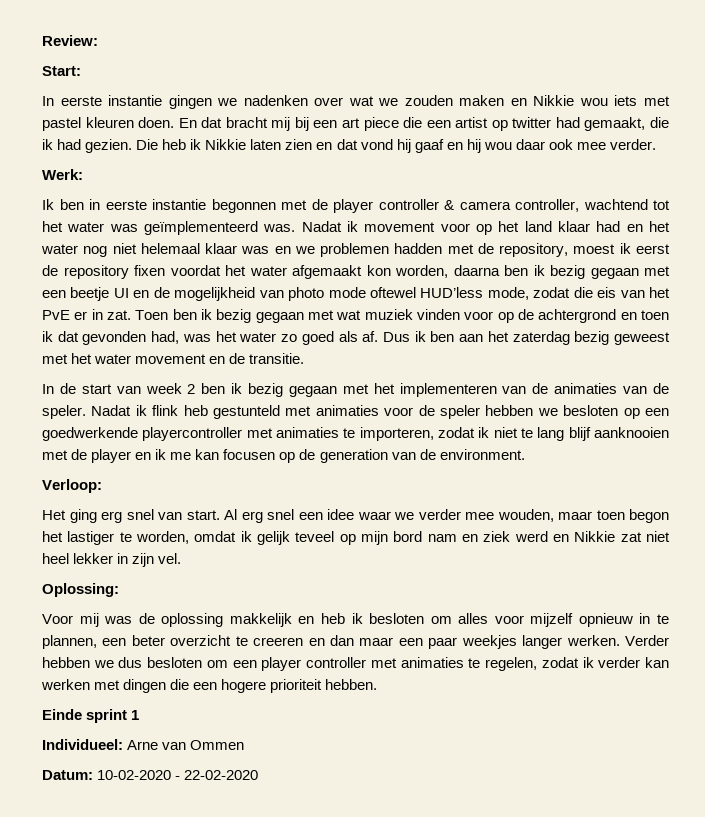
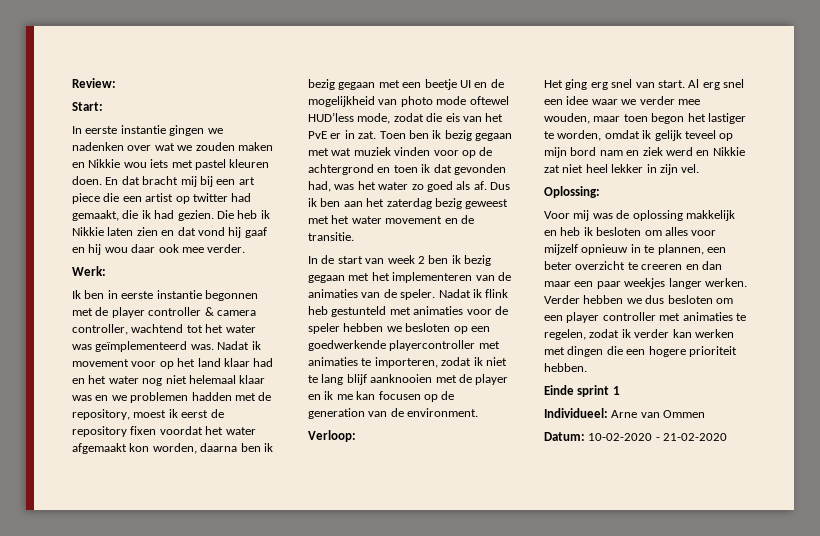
[184,770,259,780] 22-02-2020 -> [663,433,728,441] 21-02-2020

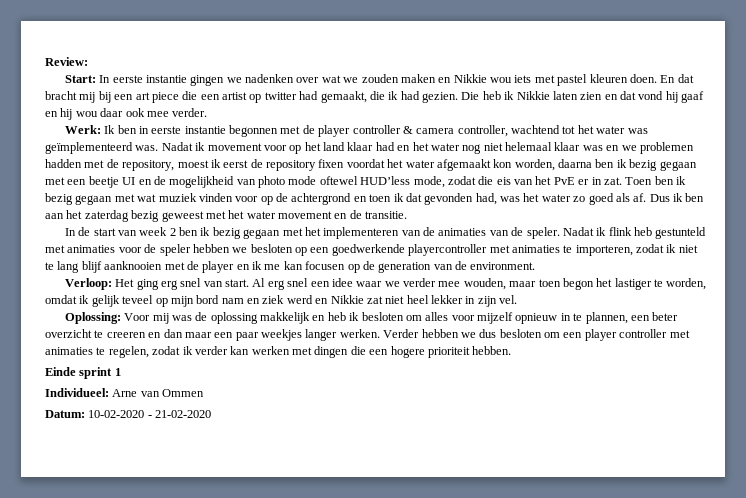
(103, 106) // -> (96, 79) none
(106, 271) // -> (101, 129) none
(356, 436) // -> (112, 284) none
(600, 192) // -> (121, 318) none

